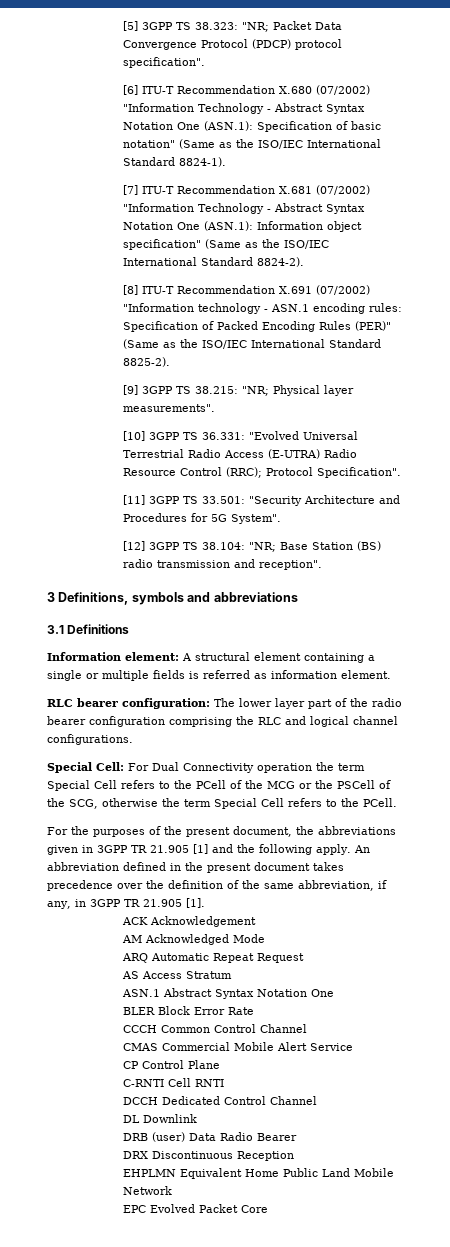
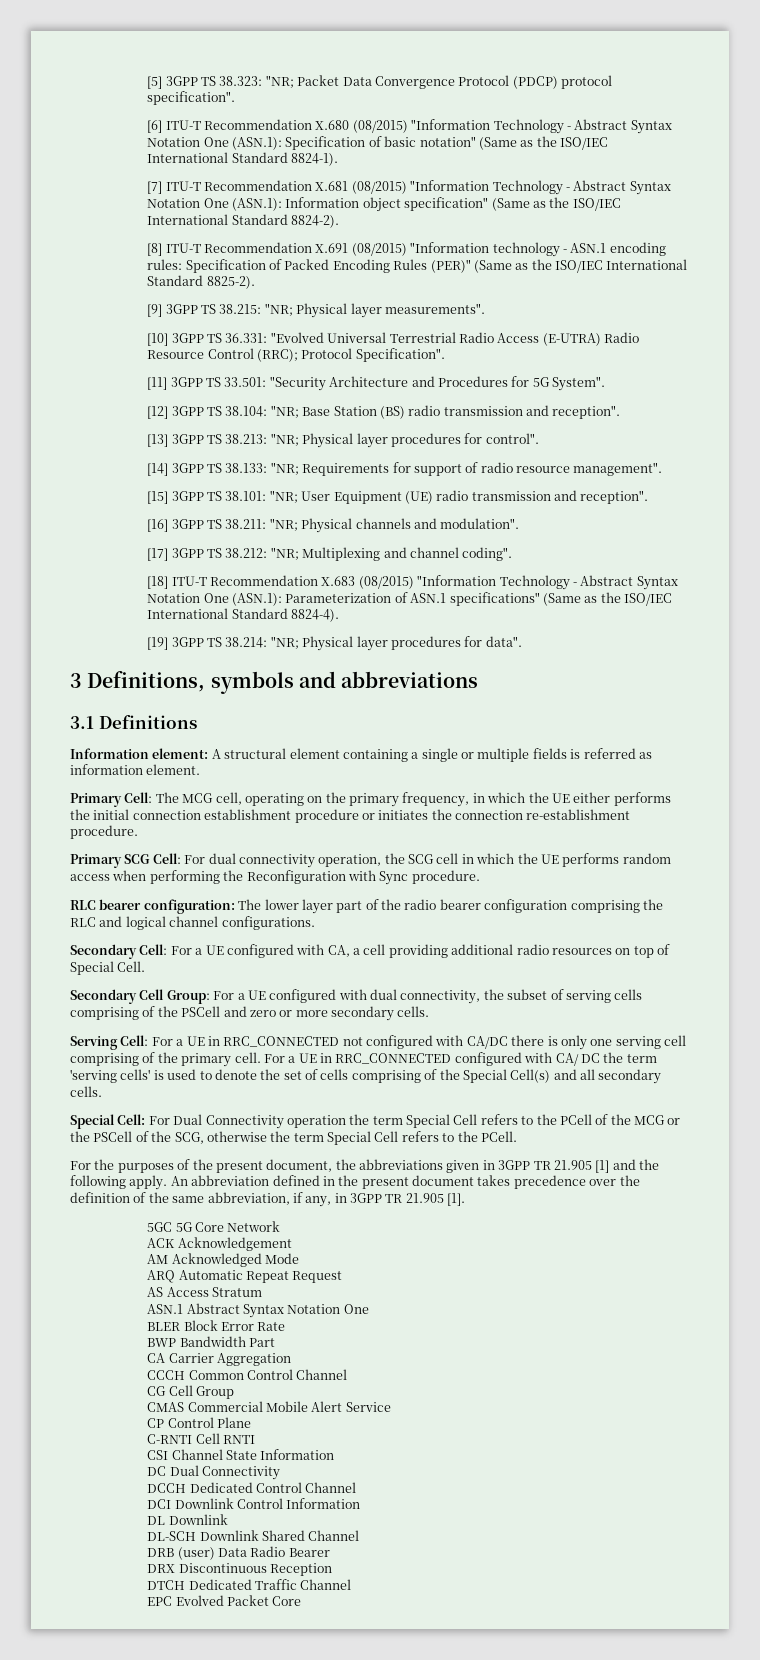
[316,85,371,95] (07/2002) -> [352,120,408,133] (08/2015)
[316,185,371,195] (07/2002) -> [351,181,407,194] (08/2015)
[316,285,371,295] (07/2002) -> [351,243,407,256] (08/2015)
(323, 565) none -> [147,433,539,448] [147,462,663,476] [147,490,649,504] [147,518,520,533] [147,547,513,561] [147,575,678,590] [147,592,673,606] [147,608,340,622] [147,636,522,651] // [13] 3GPP TS 38.213: "NR; Physical layer procedures for control". // [14] 3GPP TS 38.133: "NR; Requirements for support of radio resource management". // [15] 3GPP TS 38.101: "NR; User Equipment (UE) radio transmission and reception". // [16] 3GPP TS 38.211: "NR; Physical channels and modulation". // [17] 3GPP TS 38.212: "NR; Multiplexing and channel coding". // [18] ITU-T Recommendation X.683 (08/2015) "Information Technology - Abstract Syntax Notation One (ASN.1): Parameterization of ASN.1 specifications" (Same as the ISO/IEC International Standard 8824-4). // [19] 3GPP TS 38.214: "NR; Physical layer procedures for data".
(391, 674) none -> [70,792,671,807] [70,809,631,823] [70,825,138,839] [70,853,671,868] [70,870,480,885] // Primary Cell: The MCG cell, operating on the primary frequency, in which the UE either performs the initial connection establishment procedure or initiates the connection re-establishment procedure. // Primary SCG Cell: For dual connectivity operation, the SCG cell in which the UE performs random access when performing the Reconfiguration with Sync procedure.
(133, 739) none -> [70,944,670,959] [70,961,146,975] [70,989,643,1004] [70,1006,430,1021] [70,1035,686,1050] [70,1052,657,1067] [70,1069,662,1084] [70,1086,102,1097] // Secondary Cell: For a UE configured with CA, a cell providing additional radio resources on top of Special Cell. // Secondary Cell Group: For a UE configured with dual connectivity, the subset of serving cells comprising of the PSCell and zero or more secondary cells. // Serving Cell: For a UE in RRC_CONNECTED not configured with CA/DC there is only one serving cell comprising of the primary cell. For a UE in RRC_CONNECTED configured with CA/ DC the term 'serving cells' is used to denote the set of cells comprising of the Special Cell(s) and all secondary cells.
(205, 903) none -> [147,1221,281,1232] // 5GC 5G Core Network
(255, 1011) none -> [147,1336,276,1347] [147,1353,292,1366] // BWP Bandwidth Part // CA Carrier Aggregation
(308, 1028) none -> [147,1385,235,1399] // CG Cell Group
[123,1096,318,1105] [123,1114,198,1123] DCCH Dedicated Control Channel // DL Downlink -> [147,1449,335,1460] [147,1465,281,1480] [147,1482,357,1493] [147,1498,361,1509] [147,1514,228,1525] [147,1530,360,1541] CSI Channel State Information // DC Dual Connectivity // DCCH Dedicated Control Channel // DCI Downlink Control Information // DL Downlink // DL-SCH Downlink Shared Channel
[123,1168,395,1179] [123,1186,173,1195] EHPLMN Equivalent Home Public Land Mobile Network -> [147,1579,352,1590] DTCH Dedicated Traffic Channel

